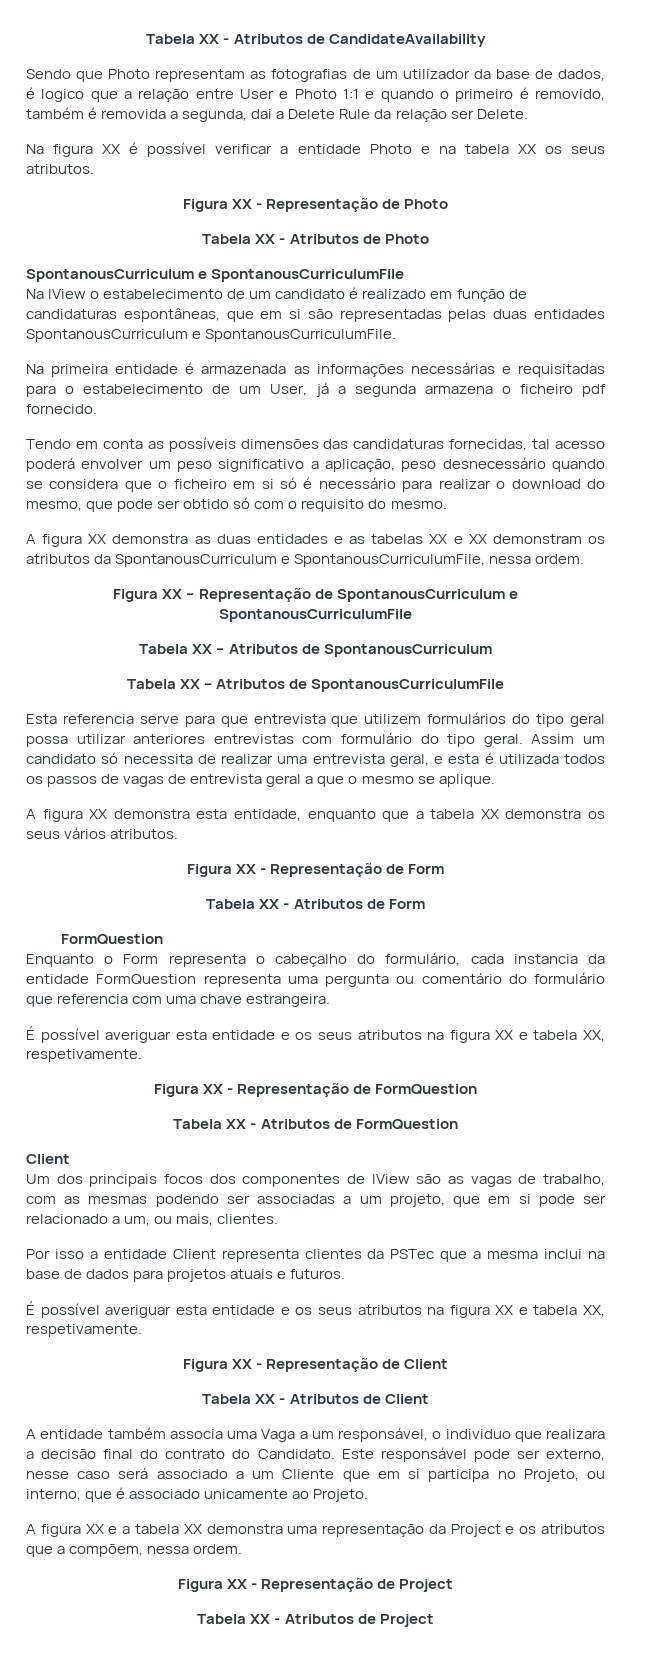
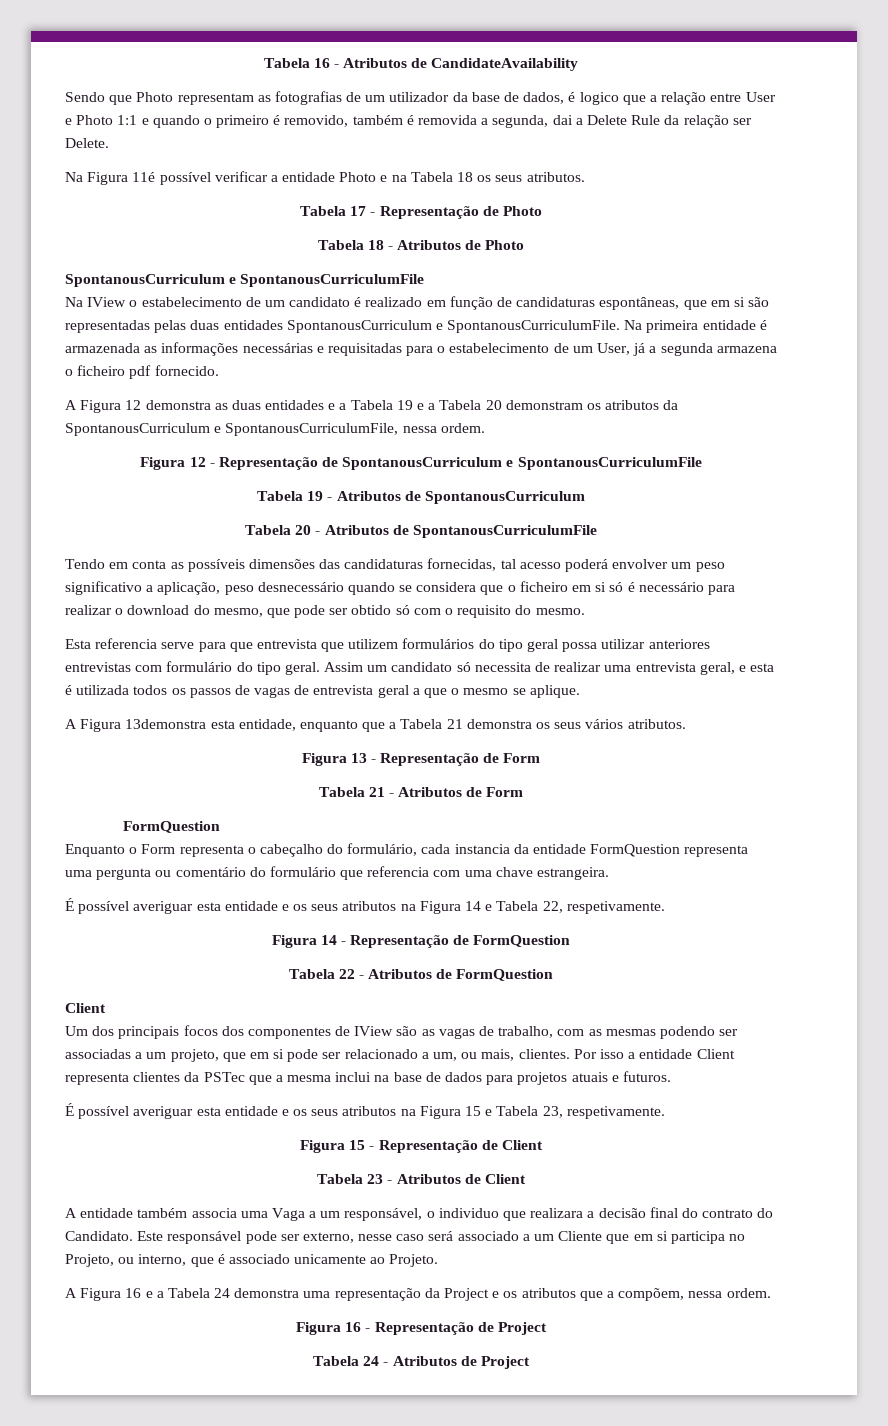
[146,34,220,44] Tabela XX -> [263,58,330,68] Tabela 16
[53,142,139,157] figura XX é -> [87,172,156,185] Figura 11é
[464,144,536,154] tabela XX -> [410,172,474,182] Tabela 18
[182,199,252,212] Figura XX -> [300,206,367,216] Tabela 17
[255,234,276,244] XX -> [367,240,384,250] 18
(397, 335) // -> (621, 326) none
(97, 409) none -> [65,400,679,413] [65,423,485,436] [140,457,702,470] [257,491,585,504] [245,525,597,538] // A Figura 12 demonstra as duas entidades e a Tabela 19 e a Tabela 20 demonstram os atributos da SpontanousCurriculum e SpontanousCurriculumFile, nessa ordem. // Figura 12 - Representação de SpontanousCurriculum e SpontanousCurriculumFile // Tabela 19 - Atributos de SpontanousCurriculum // Tabela 20 - Atributos de SpontanousCurriculumFile
[26,534,606,547] [26,554,585,567] [113,588,518,602] [219,609,412,622] [139,644,492,657] [126,679,505,692] // A figura XX demonstra as duas entidades e as tabelas XX e XX demonstram os atributos da SpontanousCurriculum e SpontanousCurriculumFile, nessa ordem. // Figura XX – Representação de SpontanousCurriculum e SpontanousCurriculumFile // Tabela XX – Atributos de SpontanousCurriculum // Tabela XX – Atributos de SpontanousCurriculumFile -> (585, 611) none
[42,809,190,822] figura XX demonstra -> [80,719,207,732] Figura 13demonstra
[430,809,499,819] tabela XX -> [400,719,463,729] Tabela 21
[235,864,256,874] XX -> [350,753,367,763] 13
[259,899,280,909] XX -> [368,787,385,797] 21
[449,1030,605,1043] [26,1049,142,1062] [153,1084,223,1097] figura XX e tabela XX, respetivamente. // Figura XX -> [419,901,665,914] [271,935,337,948] Figura 14 e Tabela 22, respetivamente. // Figura 14
[226,1119,247,1129] XX -> [338,969,355,979] 22
(279, 1219) // -> (570, 1054) none
[449,1305,605,1318] [26,1324,142,1337] [182,1359,252,1372] figura XX e tabela XX, respetivamente. // Figura XX -> [419,1106,665,1119] [300,1140,366,1153] Figura 15 e Tabela 23, respetivamente. // Figura 15
[255,1394,276,1404] XX -> [367,1174,384,1184] 23
[40,1524,202,1537] figura XX e a tabela XX -> [80,1288,231,1301] Figura 16 e a Tabela 24
[226,1579,247,1589] XX -> [345,1322,362,1332] 16
[250,1614,271,1624] XX -> [363,1356,380,1366] 24

